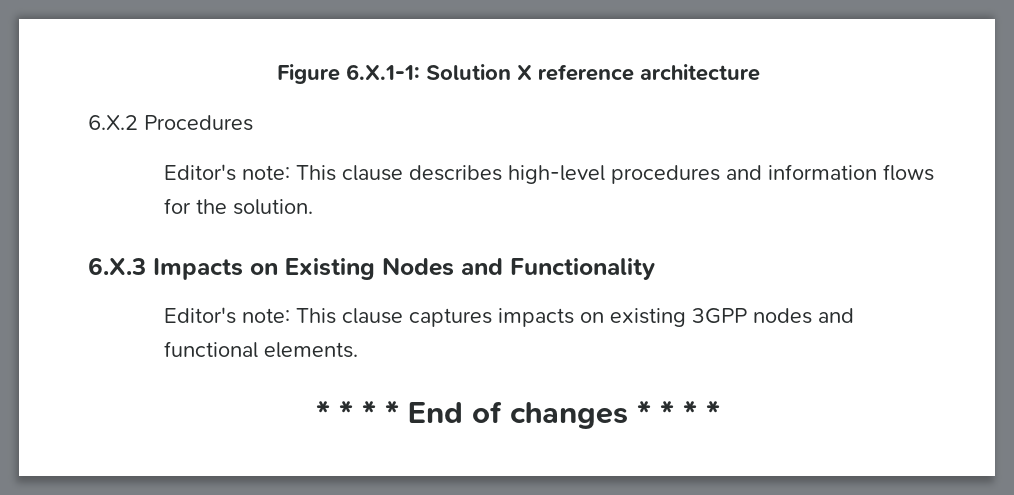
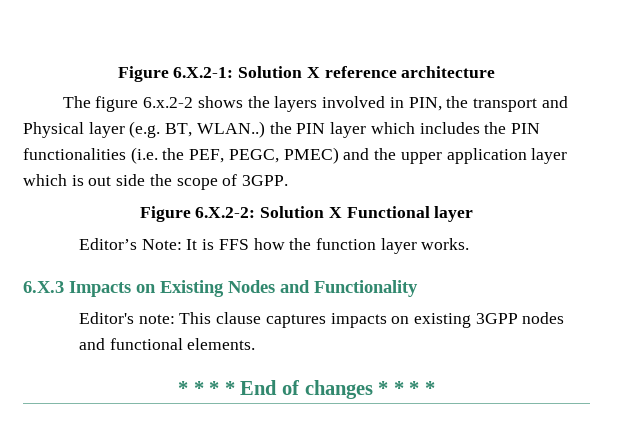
[276,64,420,84] Figure 6.X.1-1: -> [117,66,234,82] Figure 6.X.2-1:
[88,115,253,131] [163,164,934,184] [163,198,313,215] 6.X.2 Procedures // Editor's note: This clause describes high-level procedures and information flows for the solution. -> [62,96,568,112] [23,121,540,138] [23,147,568,164] [23,174,289,190] [139,206,474,222] [78,238,470,254] The figure 6.x.2-2 shows the layers involved in PIN, the transport and Physical layer (e.g. BT, WLAN..) the PIN layer which includes the PIN functionalities (i.e. the PEF, PEGC, PMEC) and the upper application layer which is out side the scope of 3GPP. // Figure 6.X.2-2: Solution X Functional layer // Editor’s Note: It is FFS how the function layer works.

